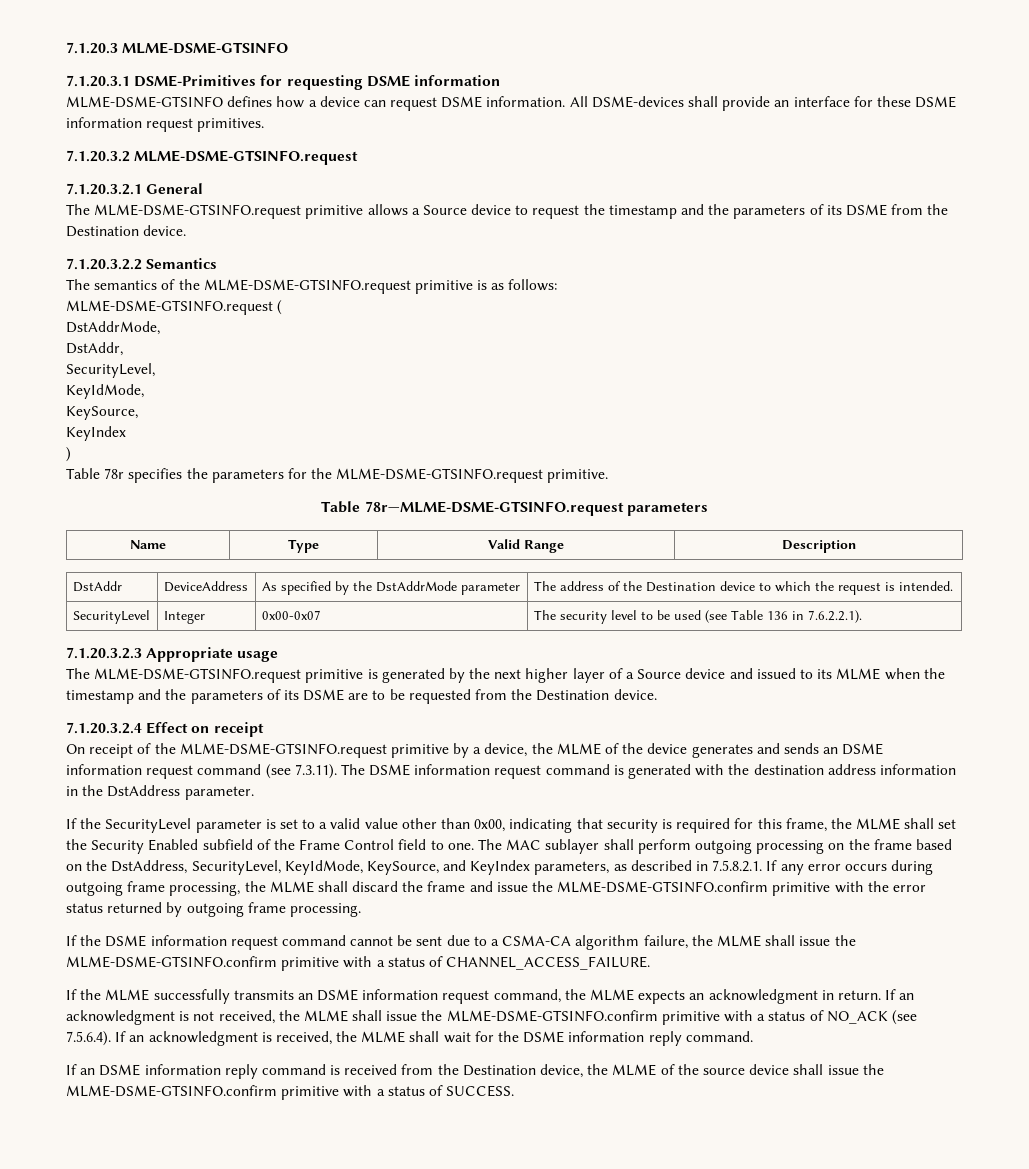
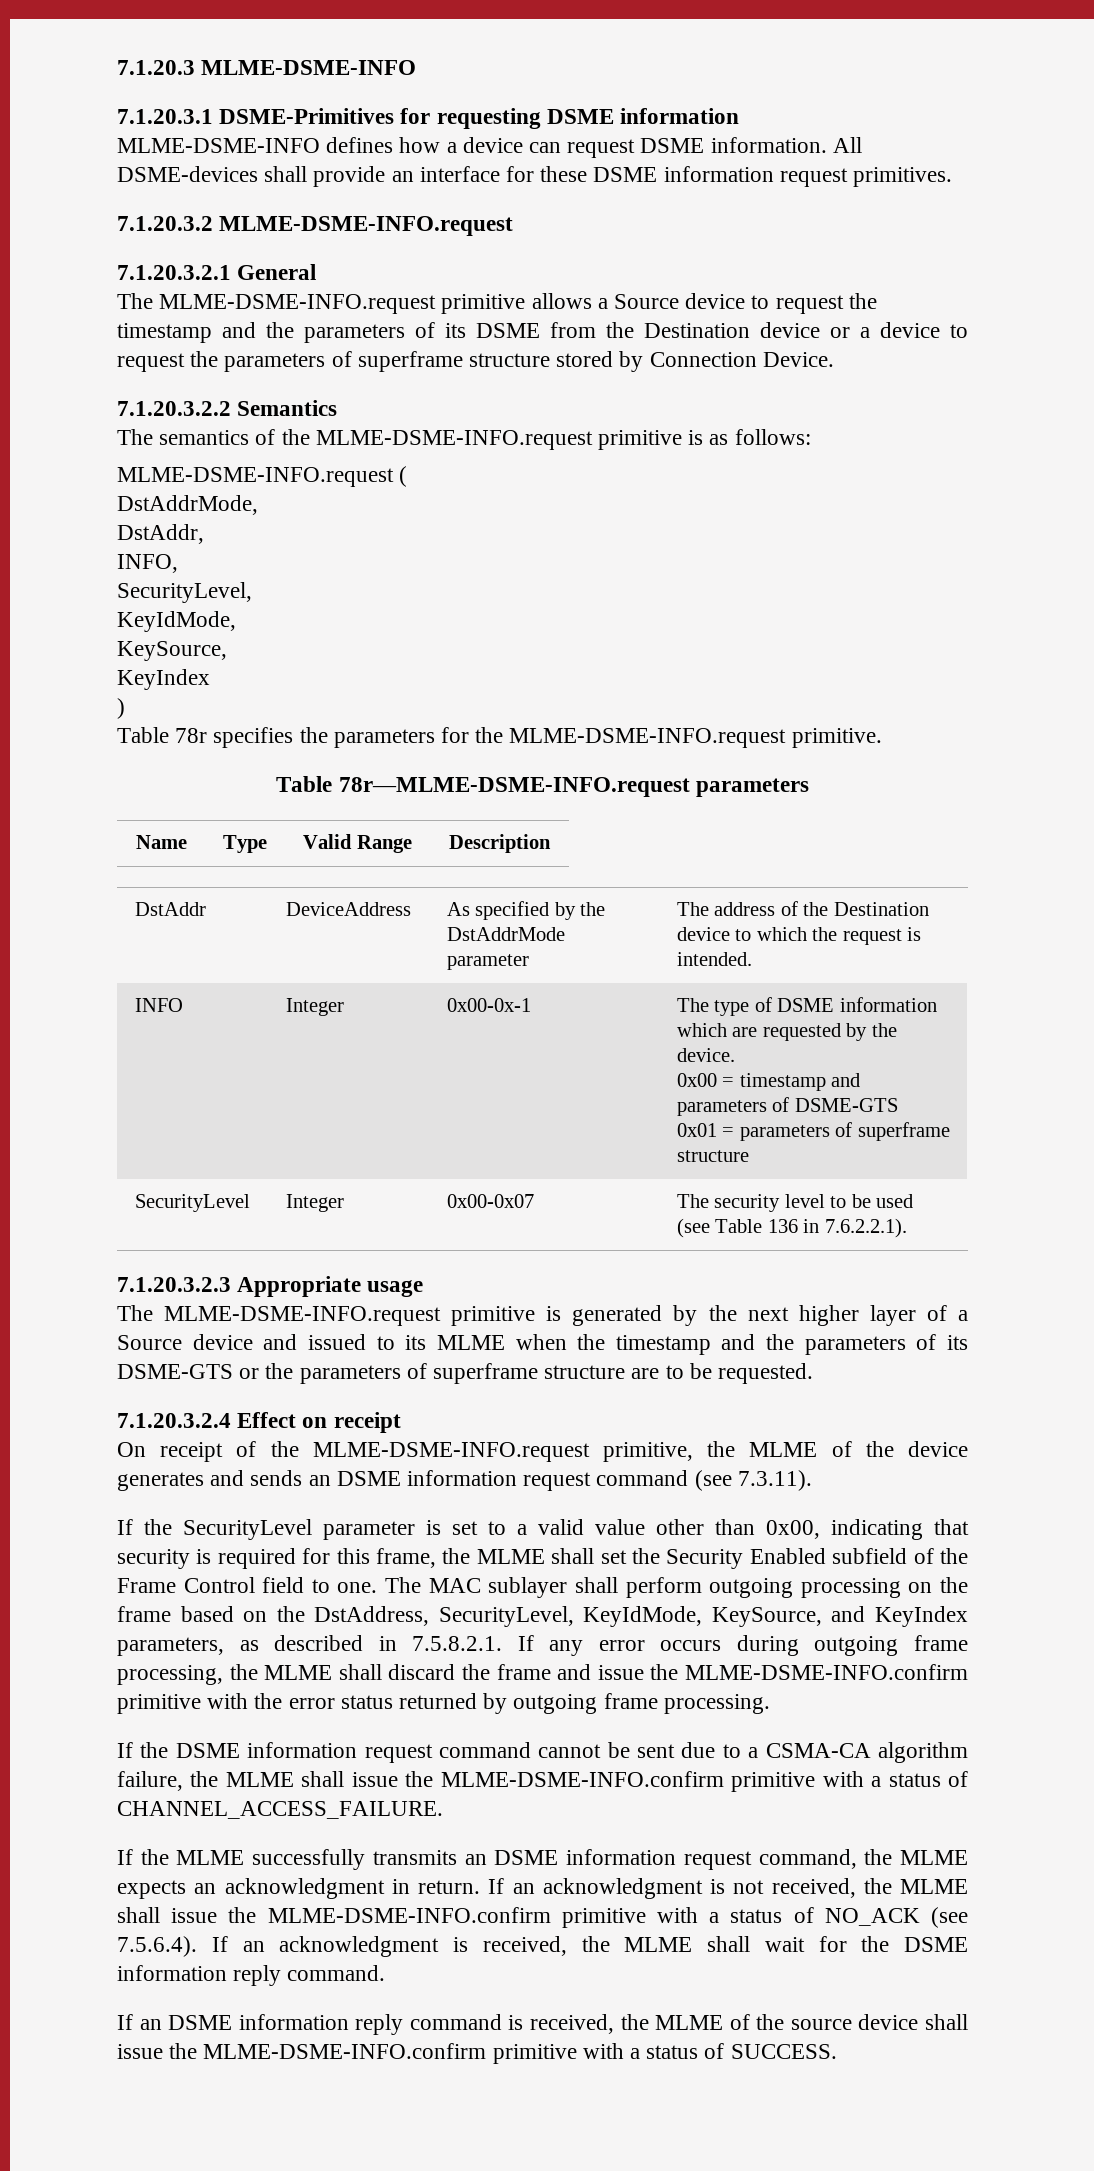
[122,42,289,54] MLME-DSME-GTSINFO -> [201,60,417,75] MLME-DSME-INFO
[66,96,223,108] MLME-DSME-GTSINFO -> [117,138,320,153] MLME-DSME-INFO
[134,150,359,165] MLME-DSME-GTSINFO.request -> [219,216,514,236] MLME-DSME-INFO.request
[94,204,302,219] MLME-DSME-GTSINFO.request -> [159,294,437,314] MLME-DSME-INFO.request
[143,225,187,236] device. -> [760,322,968,338] [117,351,834,372] device or a device to request the parameters of superframe structure stored by Connection Device.
[203,279,411,294] MLME-DSME-GTSINFO.request -> [315,430,593,450] MLME-DSME-INFO.request
[66,300,273,315] MLME-DSME-GTSINFO.request -> [117,467,394,487] MLME-DSME-INFO.request
(123, 349) none -> [117,554,178,573] // INFO,
[336,468,544,483] MLME-DSME-GTSINFO.request -> [509,728,787,748] MLME-DSME-INFO.request
[364,501,624,516] 78r—MLME-DSME-GTSINFO.request -> [338,777,690,797] 78r—MLME-DSME-INFO.request
(953, 586) none -> [134,998,183,1012] [285,998,344,1016] [446,998,531,1012] [676,997,937,1016] [676,1023,897,1041] [676,1048,735,1062] [676,1073,861,1091] [676,1097,898,1116] [676,1122,950,1141] [676,1150,749,1162] // INFO | Integer | 0x00-0x-1 | The type of DSME information which are requested by the device. // 0x00 = timestamp and parameters of DSME-GTS // 0x01 = parameters of superframe structure
[94,668,302,683] MLME-DSME-GTSINFO.request -> [164,1306,442,1326] MLME-DSME-INFO.request
[303,689,657,704] DSME are to be requested from the Destination device. -> [117,1363,814,1384] DSME-GTS or the parameters of superframe structure are to be requested.
[179,743,528,758] MLME-DSME-GTSINFO.request primitive by a device, -> [312,1442,693,1462] MLME-DSME-INFO.request primitive,
[340,764,956,779] [66,785,254,800] The DSME information request command is generated with the destination address information in the DstAddress parameter. -> (812, 1480) none
[557,881,769,893] MLME-DSME-GTSINFO.confirm -> [685,1664,969,1680] MLME-DSME-INFO.confirm
[66,956,277,968] MLME-DSME-GTSINFO.confirm -> [440,1771,724,1787] MLME-DSME-INFO.confirm
[446,1010,658,1022] MLME-DSME-GTSINFO.confirm -> [267,1907,551,1923] MLME-DSME-INFO.confirm
[344,1064,584,1078] received from the Destination device, -> [530,2014,614,2034] received,
[66,1085,277,1097] MLME-DSME-GTSINFO.confirm -> [203,2043,487,2059] MLME-DSME-INFO.confirm

